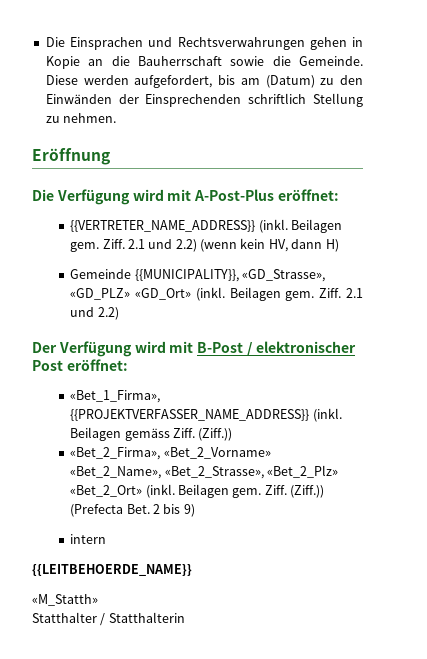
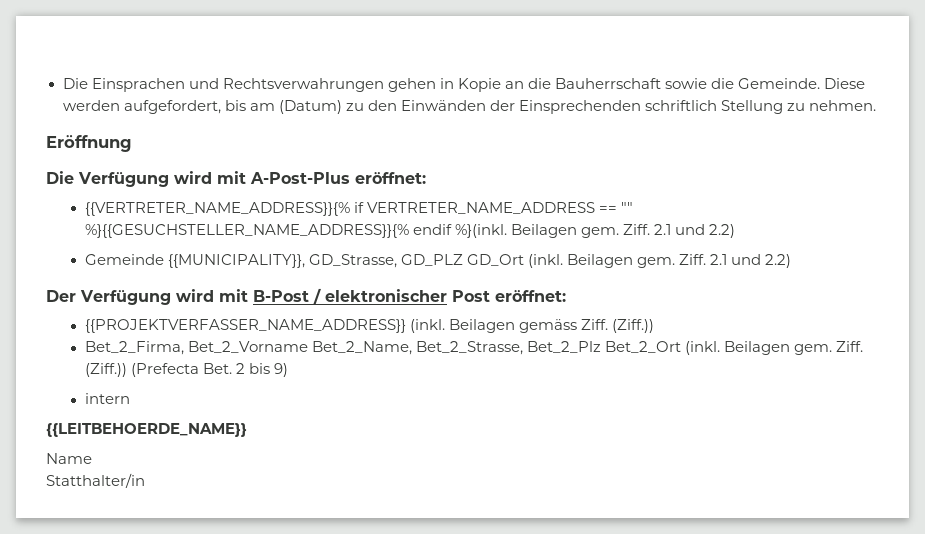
[70,219,342,233] [70,238,339,252] {{VERTRETER_NAME_ADDRESS}} (inkl. Beilagen gem. Ziff. 2.1 und 2.2) (wenn kein HV, dann H) -> [84,202,633,216] [84,224,736,238] {{VERTRETER_NAME_ADDRESS}}{% if VERTRETER_NAME_ADDRESS == "" %}{{GESUCHSTELLER_NAME_ADDRESS}}{% endif %}(inkl. Beilagen gem. Ziff. 2.1 und 2.2)
[241,269,325,282] [70,288,191,300] «GD_Strasse», «GD_PLZ» «GD_Ort» -> [308,254,524,268] GD_Strasse, GD_PLZ GD_Ort
[70,390,161,403] «Bet_1_Firma», -> (566, 296) none
[70,447,271,460] [70,465,338,479] [70,485,143,497] «Bet_2_Firma», «Bet_2_Vorname» «Bet_2_Name», «Bet_2_Strasse», «Bet_2_Plz» «Bet_2_Ort» -> [84,341,681,355] Bet_2_Firma, Bet_2_Vorname Bet_2_Name, Bet_2_Strasse, Bet_2_Plz Bet_2_Ort
[32,594,98,606] [32,612,185,626] «M_Statth» // Statthalter / Statthalterin -> [46,453,92,464] [46,473,145,488] Name // Statthalter/in

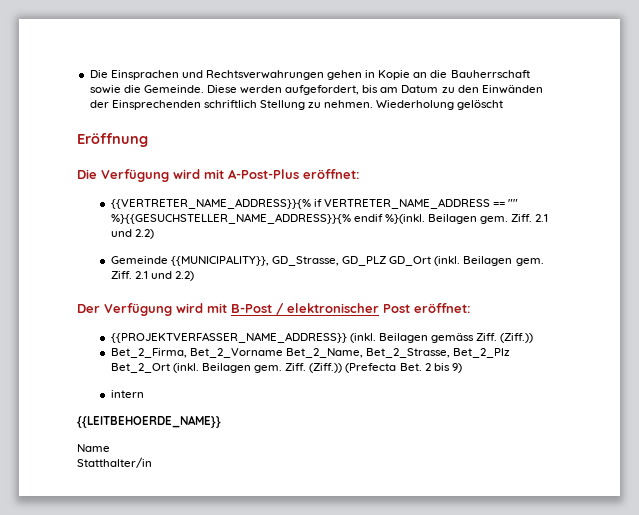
[278,100,342,114] (Datum) -> [401,85,439,93] Datum
(877, 105) none -> [376,100,504,110] Wiederholung gelöscht

